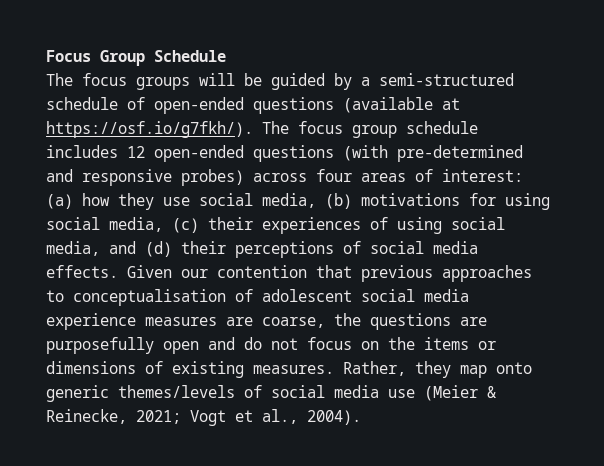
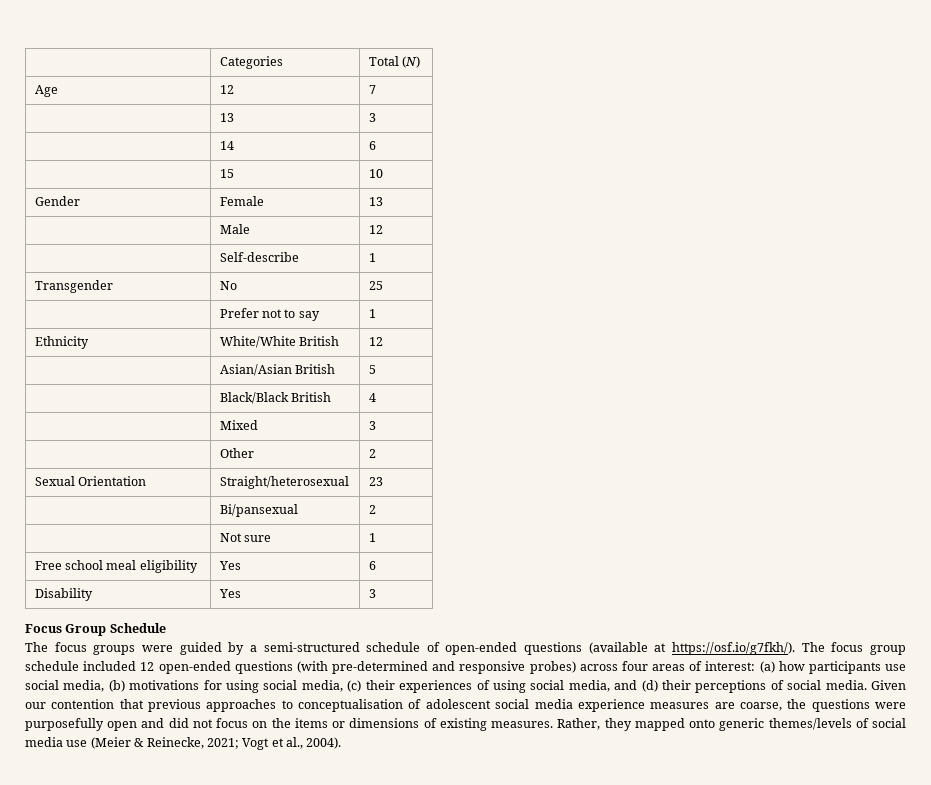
(46, 56) none -> [219,56,283,69] [368,56,420,68] [34,85,58,97] [219,85,234,94] [368,85,376,94] [219,113,234,122] [368,113,376,122] [219,141,234,150] [368,141,376,150] [219,169,234,178] [368,169,383,178] [34,196,80,206] [219,196,264,206] [368,197,383,206] [219,224,250,234] [368,225,383,234] [219,252,299,262] [368,253,376,262] [34,280,113,293] [219,281,237,290] [368,281,383,290] [219,308,320,321] [368,309,376,318] [34,336,89,349] [219,336,339,348] [368,337,383,346] [219,364,335,376] [368,365,376,374] [219,392,331,404] [368,393,376,402] [219,420,258,430] [368,421,376,430] [219,448,254,458] [368,449,376,458] [34,476,146,486] [219,476,349,489] [368,477,383,486] [219,504,298,517] [368,505,376,514] [219,533,271,542] [368,533,376,542] [34,560,198,573] [218,561,241,570] [368,561,376,570] [34,588,93,601] [218,589,241,598] [368,589,376,598] | Categories | Total (N) // Age | 12 | 7 // | 13 | 3 // | 14 | 6 // | 15 | 10 // Gender | Female | 13 // | Male | 12 // | Self-describe | 1 // Transgender | No | 25 // | Prefer not to say | 1 // Ethnicity | White/White British | 12 // | Asian/Asian British | 5 // | Black/Black British | 4 // | Mixed | 3 // | Other | 2 // Sexual Orientation | Straight/heterosexual | 23 // | Bi/pansexual | 2 // | Not sure | 1 // Free school meal eligibility | Yes | 6 // Disability | Yes | 3 //
[199,73,262,86] will be -> [141,645,173,652] were
[46,145,118,158] includes -> [83,661,137,671] included
[118,193,154,210] they -> [808,661,881,674] participants
[433,241,478,254] [46,265,118,278] media effects. -> [825,680,867,690] media.
[460,317,487,326] are -> [875,702,907,709] were
[244,337,262,350] do -> [168,718,189,728] did
[460,365,487,378] map -> [634,718,685,731] mapped

